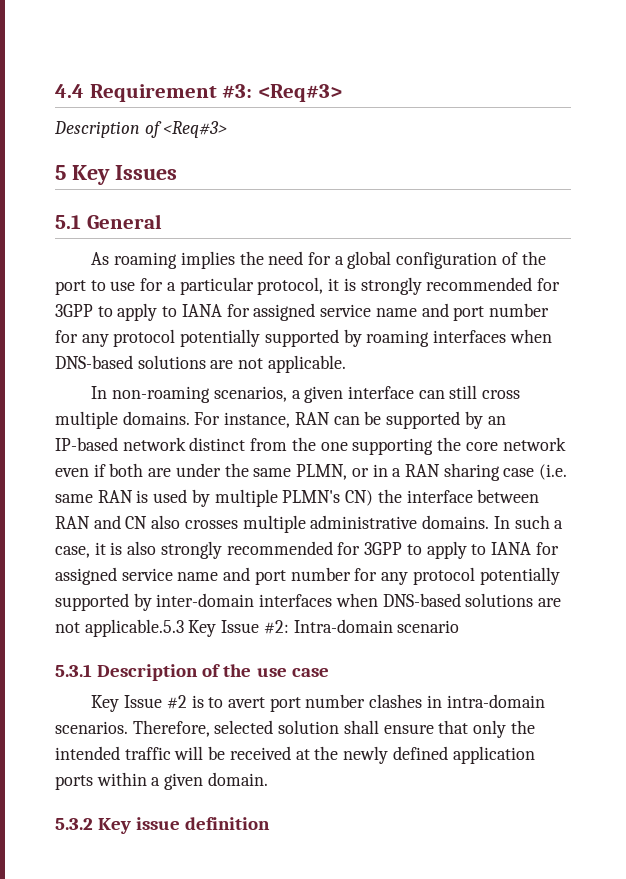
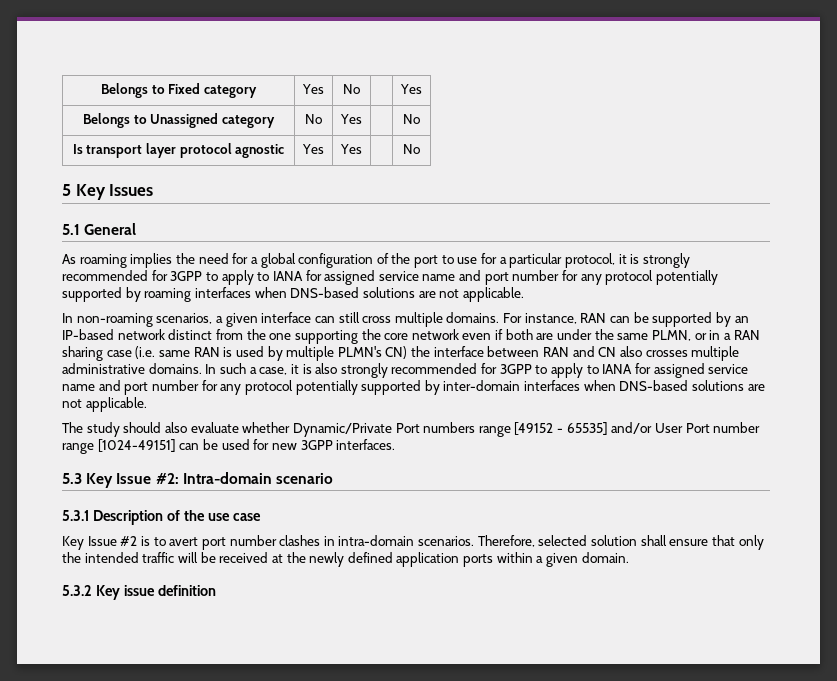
[55,84,342,102] [54,121,228,138] 4.4 Requirement #3: <Req#3> // Description of <Req#3> -> [101,83,257,98] [302,84,324,94] [343,84,360,94] [400,84,422,94] [83,113,275,128] [305,114,322,124] [340,114,362,124] [403,114,420,124] [72,143,285,158] [302,144,324,154] [340,144,362,154] [403,144,420,154] Belongs to Fixed category | Yes | No | | Yes // Belongs to Unassigned category | No | Yes | | No // Is transport layer protocol agnostic | Yes | Yes | | No
[84,619,184,637] applicable.5.3 -> [85,397,147,412] [62,422,761,437] [62,439,396,454] [62,473,82,484] applicable. // The study should also evaluate whether Dynamic/Private Port numbers range [49152 - 65535] and/or User Port number range [1024-49151] can be used for new 3GPP interfaces. // 5.3

